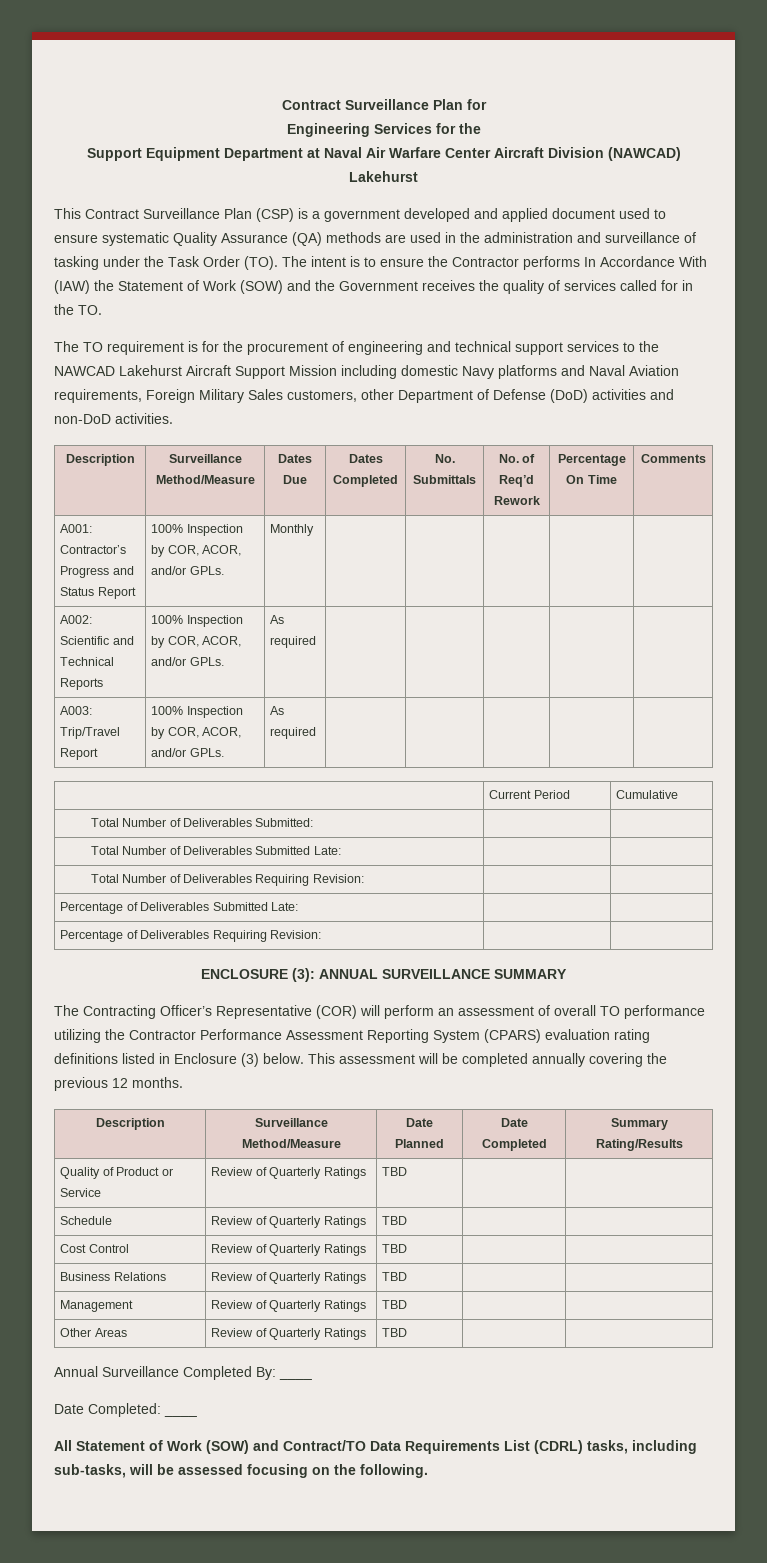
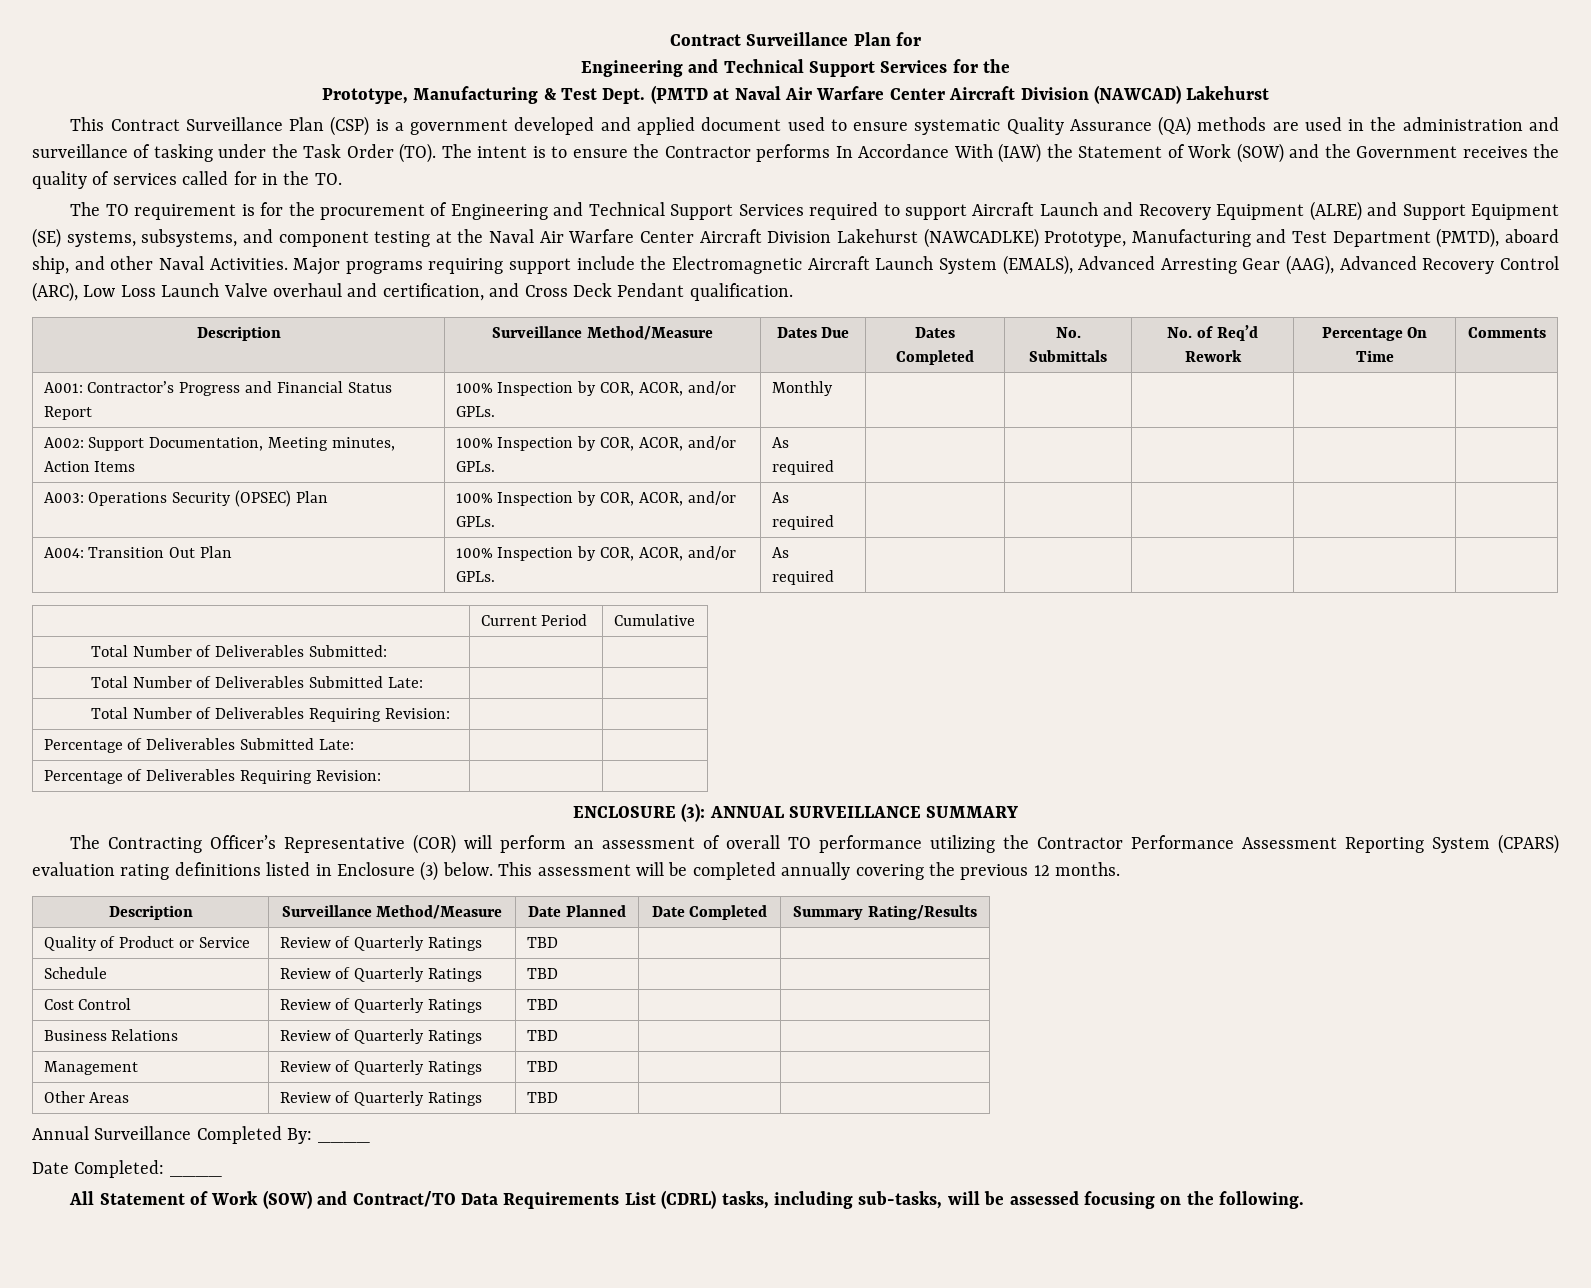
(370, 130) none -> [688,59,875,77] and Technical Support
[86,147,303,161] Support Equipment Department -> [321,85,708,104] Prototype, Manufacturing & Test Dept. (PMTD
[348,341,659,355] [54,365,679,379] [54,389,674,403] [54,413,173,424] engineering and technical support services to the NAWCAD Lakehurst Aircraft Support Mission including domestic Navy platforms and Naval Aviation requirements, Foreign Military Sales customers, other Department of Defense (DoD) activities and non-DoD activities. -> [450,201,1559,221] [32,228,1560,248] [32,255,1560,275] [32,282,793,302] Engineering and Technical Support Services required to support Aircraft Launch and Recovery Equipment (ALRE) and Support Equipment (SE) systems, subsystems, and component testing at the Naval Air Warfare Center Aircraft Division Lakehurst (NAWCADLKE) Prototype, Manufacturing and Test Department (PMTD), aboard ship, and other Naval Activities. Major programs requiring support include the Electromagnetic Aircraft Launch System (EMALS), Advanced Arresting Gear (AAG), Advanced Recovery Control (ARC), Low Loss Launch Valve overhaul and certification, and Cross Deck Pendant qualification.
(134, 570) none -> [277,381,344,393] Financial
[60,636,134,645] [60,657,115,666] [60,678,104,690] Scientific and Technical Reports -> [88,437,396,451] [43,461,136,472] Support Documentation, Meeting minutes, Action Items
[60,727,121,739] [60,748,99,760] Trip/Travel Report -> [88,490,329,507] [455,491,736,506] [455,516,495,527] [771,492,789,503] [771,515,834,530] [43,546,233,558] Operations Security (OPSEC) Plan | 100% Inspection by COR, ACOR, and/or GPLs. | As required | | | | | // A004: Transition Out Plan

